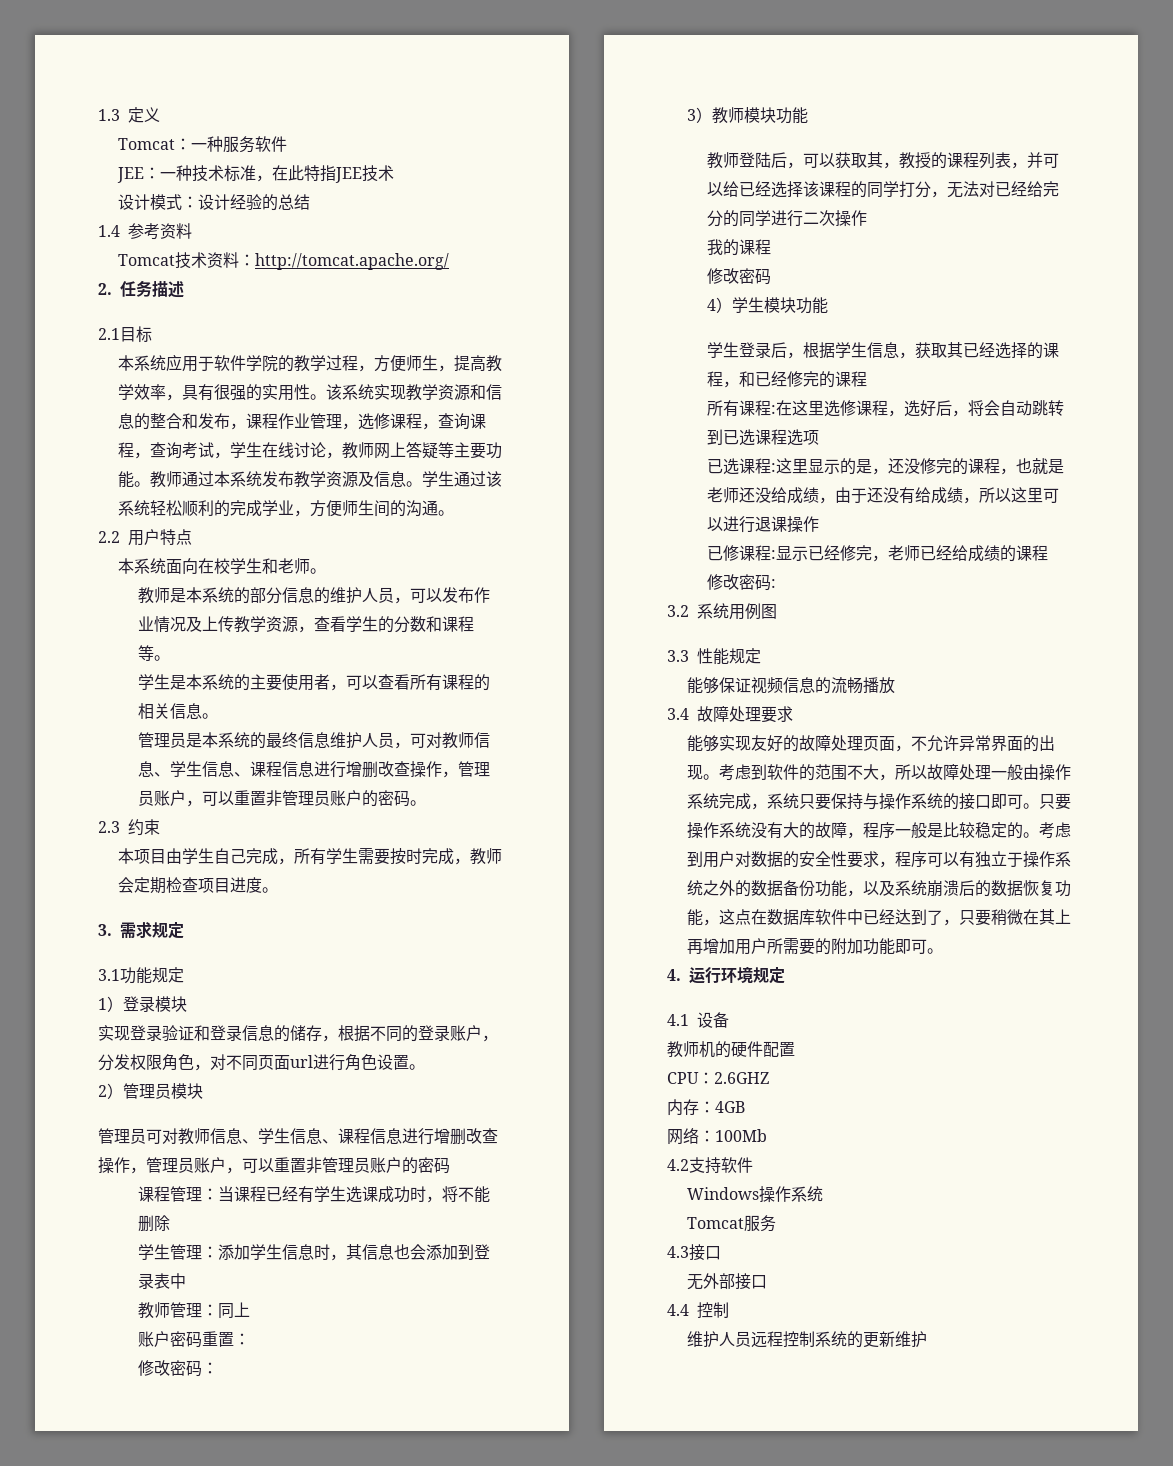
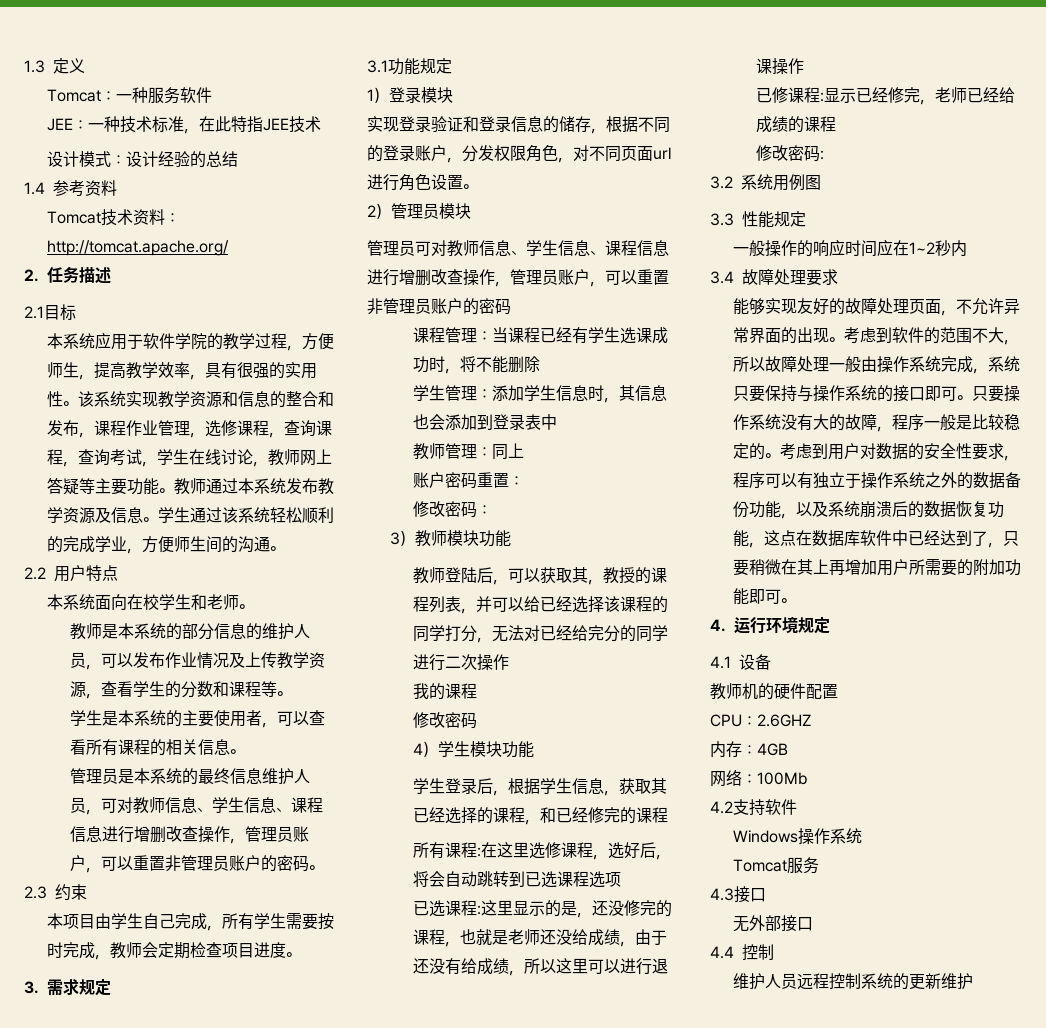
[687,677,896,694] 能够保证视频信息的流畅播放 -> [732,239,967,257] 一般操作的响应时间应在1~2秒内

